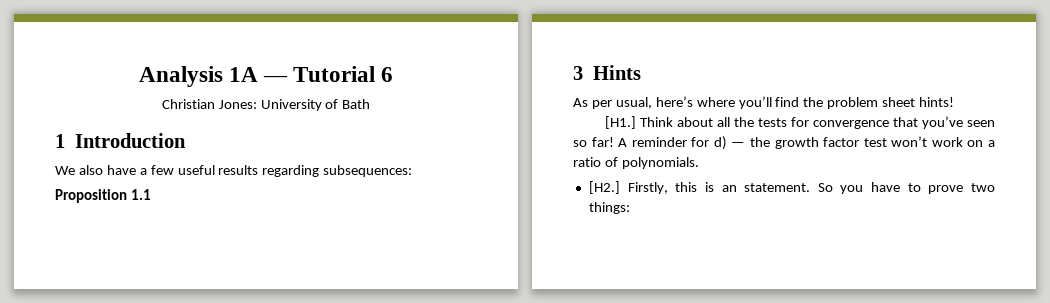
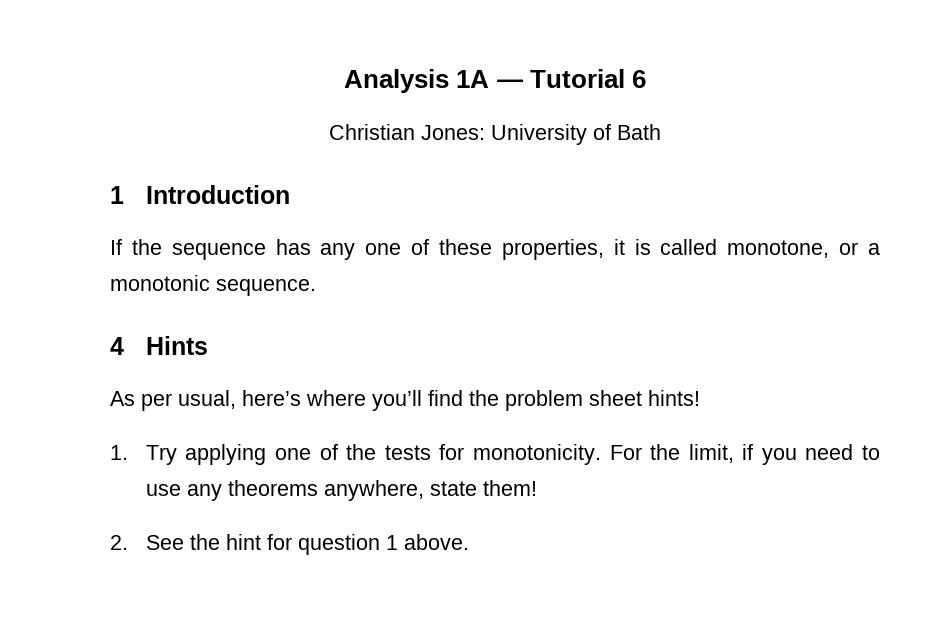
[55,165,413,177] [55,189,151,203] [573,66,583,80] We also have a few useful results regarding subsequences: // Proposition 1.1 // 3 -> [110,239,881,260] [110,275,316,296] [110,337,124,355] If the sequence has any one of these properties, it is called monotone, or a monotonic sequence. // 4
[605,116,995,129] [573,136,995,150] [573,157,699,169] [588,181,995,194] [588,202,630,214] [H1.] Think about all the tests for convergence that you’ve seen so far! A reminder for d) — the growth factor test won’t work on a ratio of polynomials. // [H2.] Firstly, this is an statement. So you have to prove two things: -> [110,444,880,465] [145,480,537,501] [110,534,469,555] 1. Try applying one of the tests for monotonicity. For the limit, if you need to use any theorems anywhere, state them! // 2. See the hint for question 1 above.

